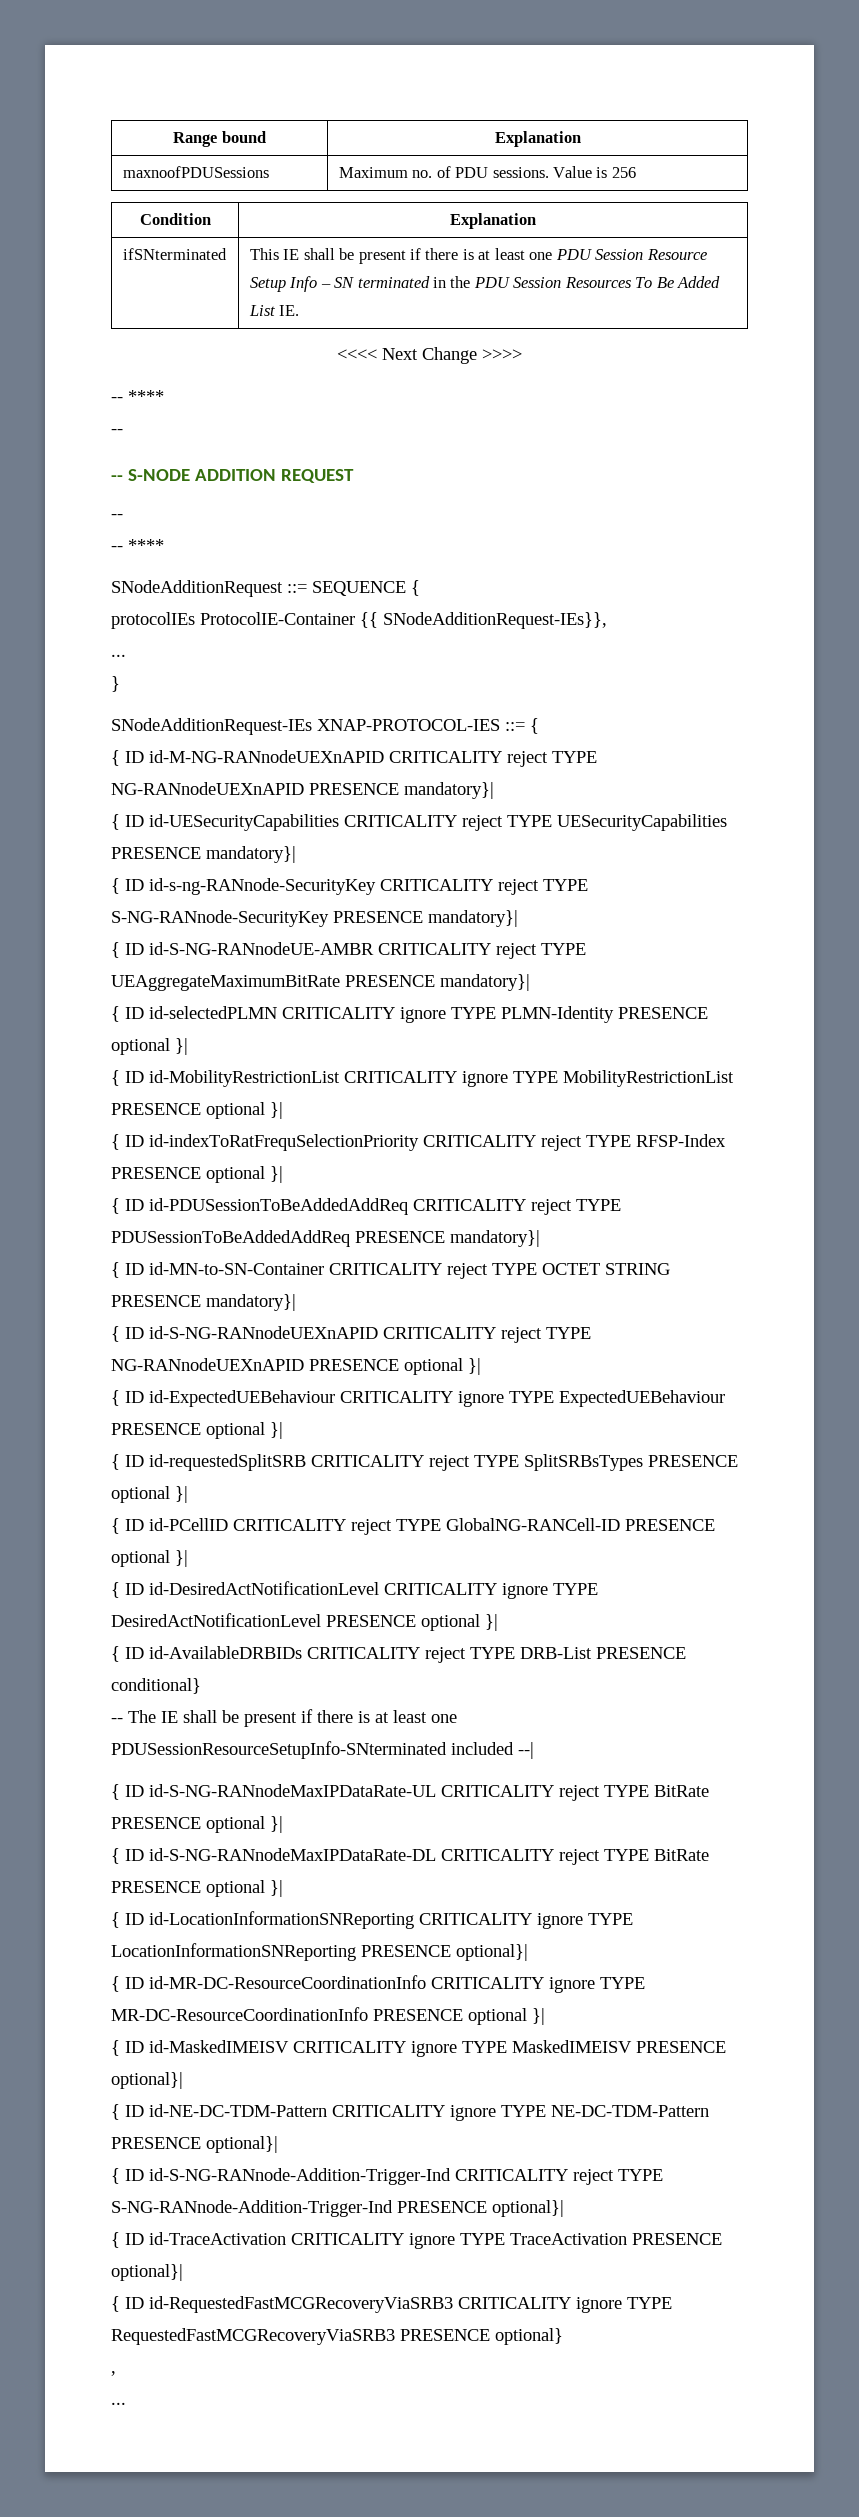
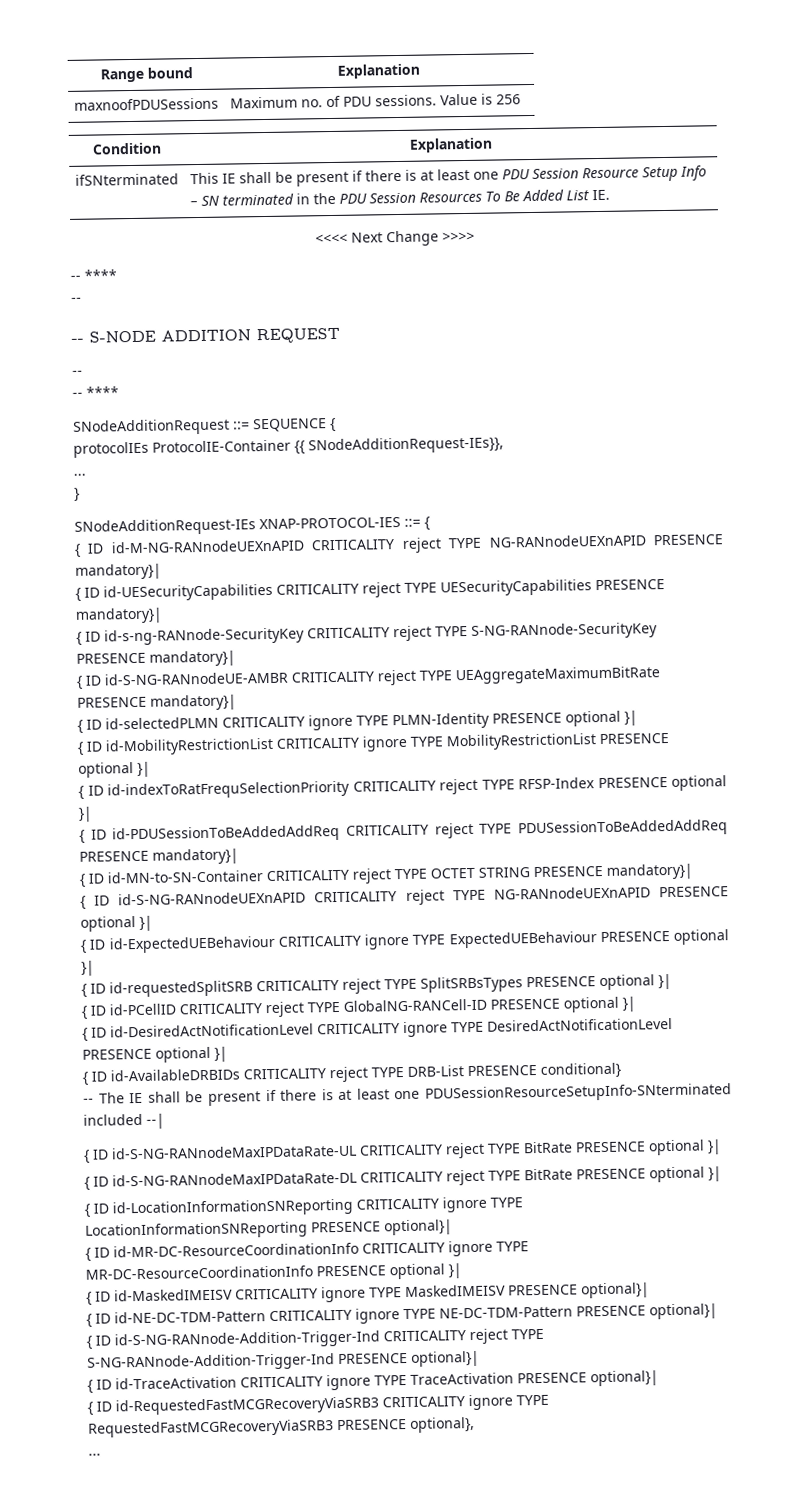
[495,2328,563,2345] [111,2371,116,2376] optional} // , -> [410,1416,475,1433] optional},

